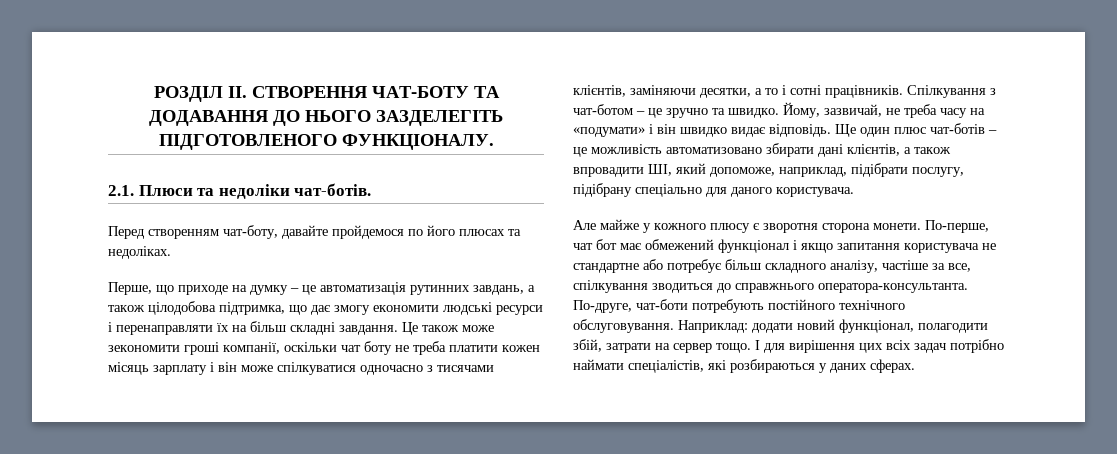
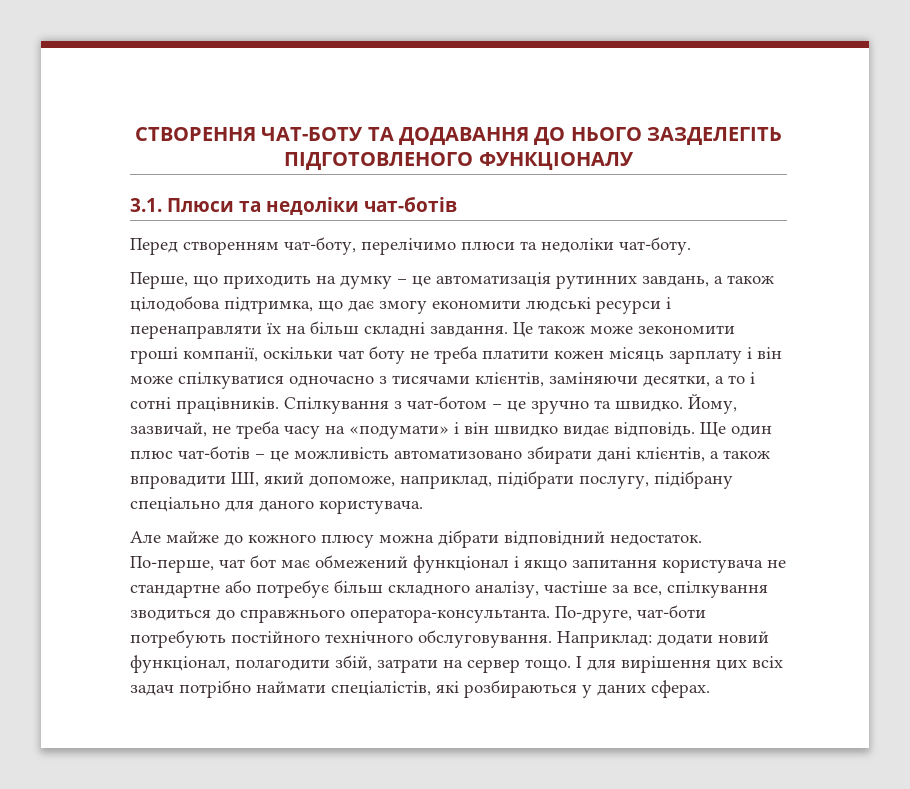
[153,86,247,102] РОЗДІЛ ІІ. -> (135, 134) none
[341,134,494,150] [108,185,134,196] ФУНКЦІОНАЛУ. // 2.1. -> [478,152,634,170] [130,198,162,212] ФУНКЦІОНАЛУ // 3.1.
[294,183,372,196] чат-ботів. -> [364,197,457,212] чат-ботів
[282,225,521,239] [108,246,171,259] давайте пройдемося по його плюсах та недоліках. -> [361,237,691,255] перелічимо плюси та недоліки чат-боту.
[178,285,228,295] приходе -> [223,275,311,289] приходить
[643,223,651,233] у -> [224,534,243,546] до
[753,223,921,233] є зворотня сторона монети. -> [379,530,702,548] можна дібрати відповідний недостаток.

